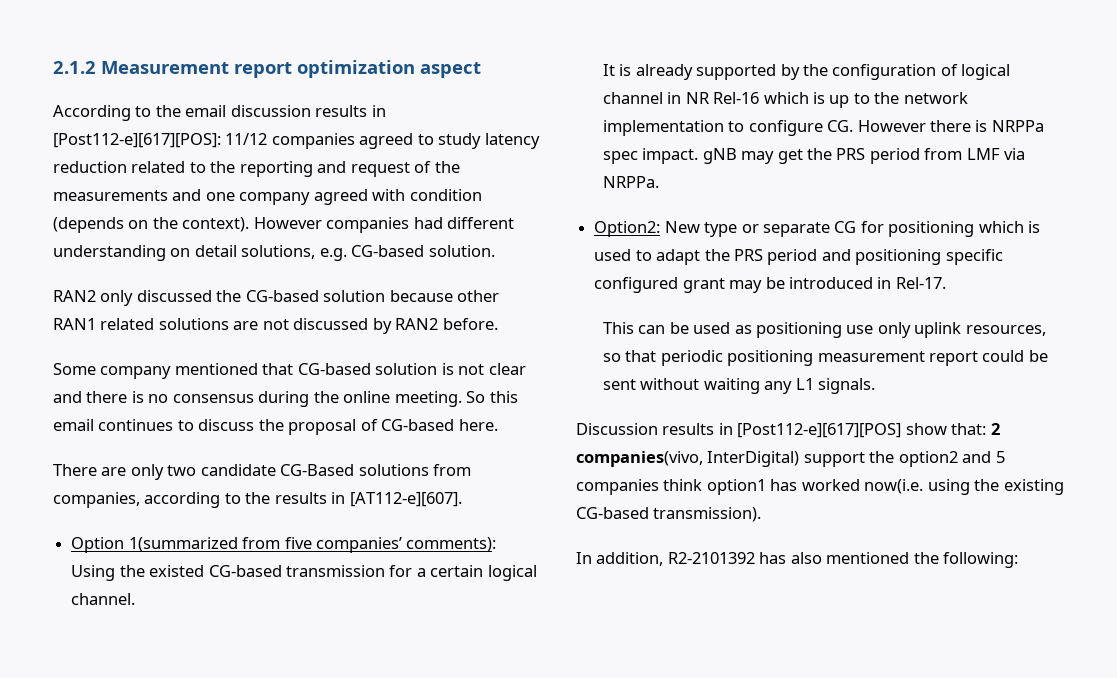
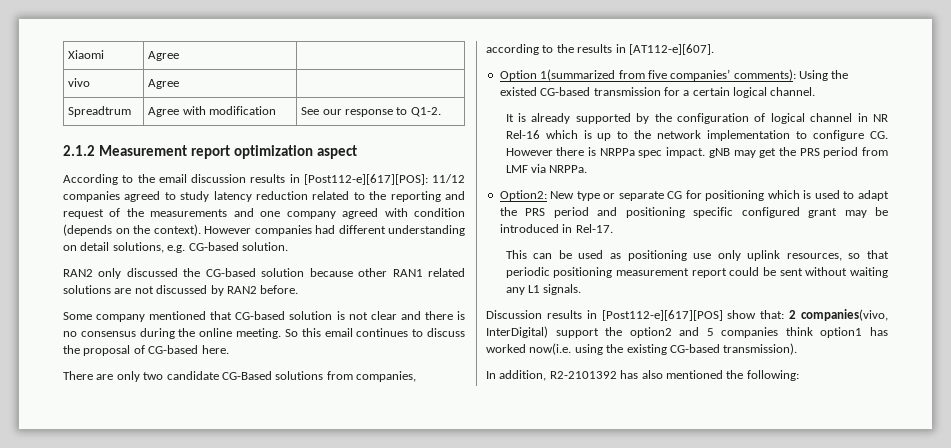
(53, 67) none -> [68,50,105,59] [148,51,180,61] [68,78,91,87] [148,79,180,89] [68,106,132,117] [148,106,277,117] [301,107,441,117] Xiaomi | Agree | // vivo | Agree | // Spreadtrum | Agree with modification | See our response to Q1-2. //

